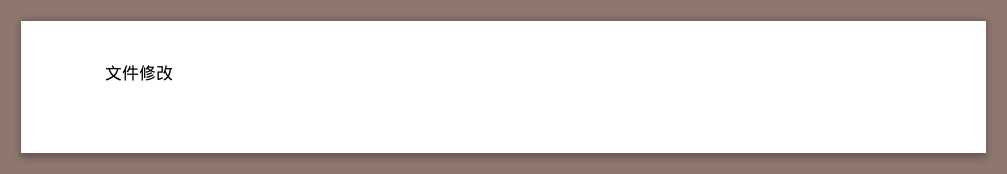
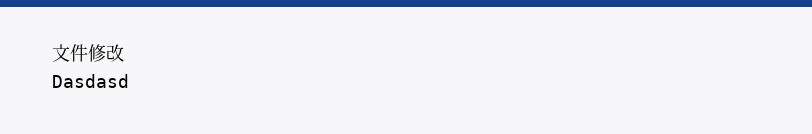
(173, 73) none -> [52,74,129,88] // Dasdasd

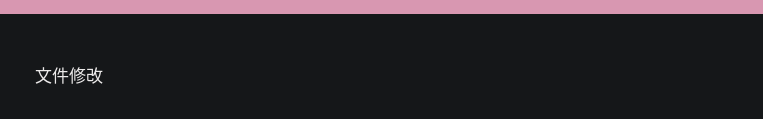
[52,74,129,88] // Dasdasd -> (103, 75) none

